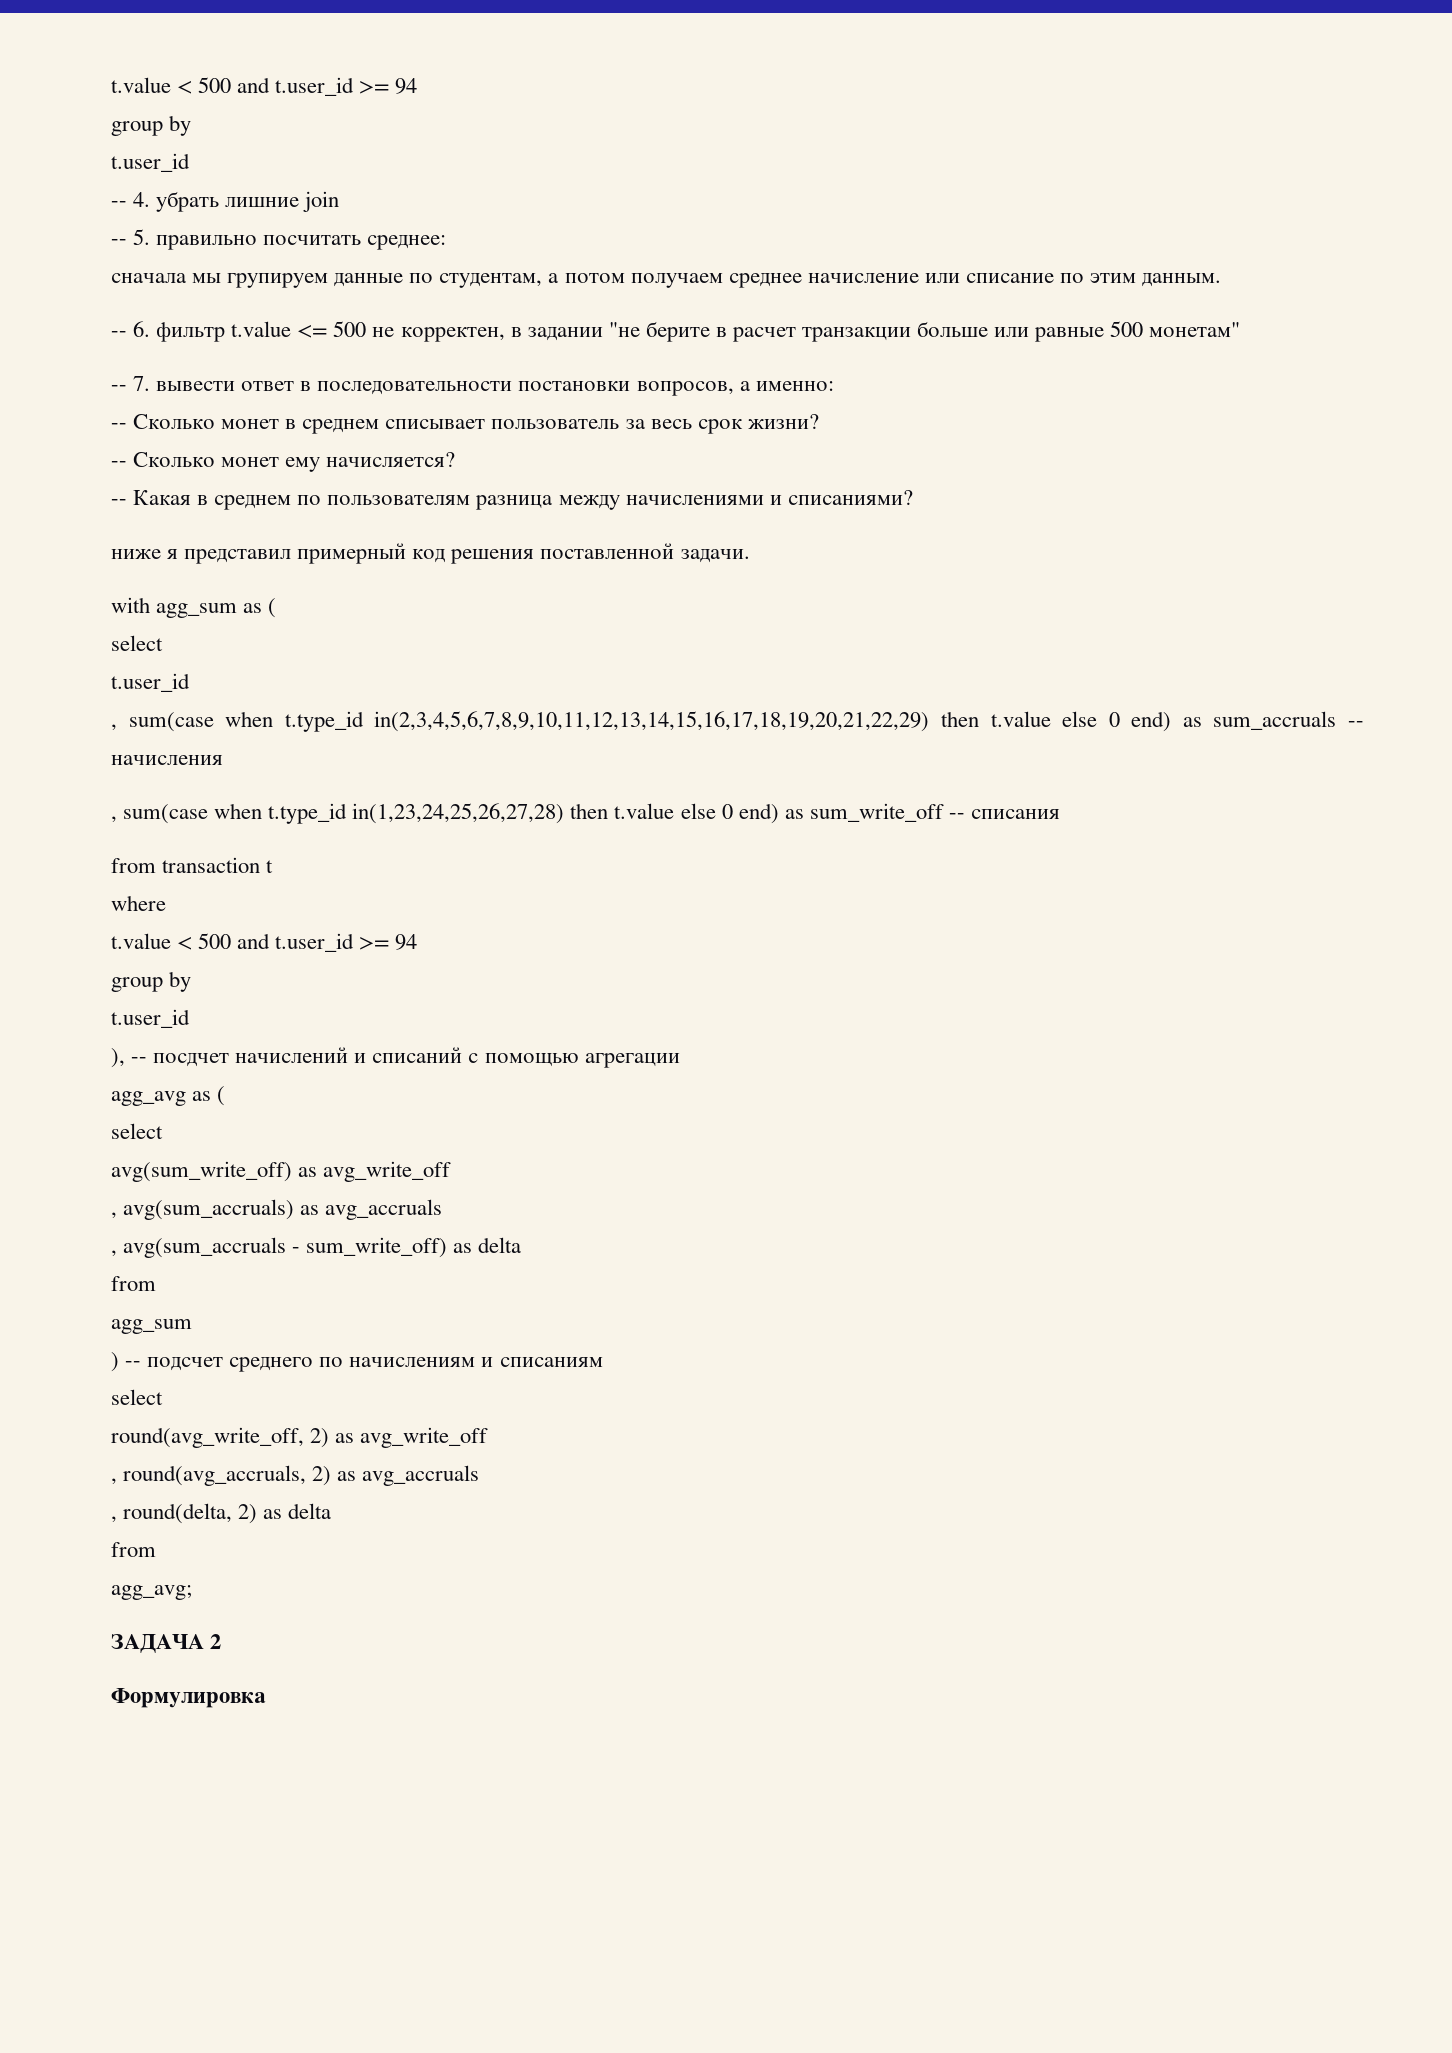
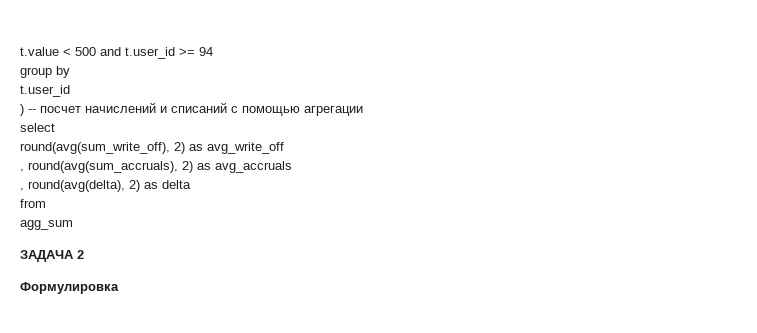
[111,191,340,212] [111,229,447,250] [111,273,1222,288] [111,321,1241,342] [111,376,834,396] [111,414,819,434] [111,452,456,472] [111,490,913,510] [111,543,750,564] [111,597,277,618] [111,635,163,651] [111,673,190,692] [111,711,1364,732] [111,755,223,765] [111,803,1060,824] [111,857,274,873] [111,895,166,911] [111,933,418,952] [111,971,192,992] [111,1009,190,1028] [111,1048,230,1068] -- 4. убрать лишние join // -- 5. правильно посчитать среднее: // сначала мы групируем данные по студентам, а потом получаем среднее начисление или списание по этим данным. // -- 6. фильтр t.value <= 500 не корректен, в задании "не берите в расчет транзакции больше или равные 500 монетам" // -- 7. вывести ответ в последовательности постановки вопросов, а именно: // -- Сколько монет в среднем списывает пользователь за весь срок жизни? // -- Сколько монет ему начисляется? // -- Какая в среднем по пользователям разница между начислениями и списаниями? // ниже я представил примерный код решения поставленной задачи. // with agg_sum as ( // select // t.user_id // , sum(case when t.type_id in(2,3,4,5,6,7,8,9,10,11,12,13,14,15,16,17,18,19,20,21,22,29) then t.value else 0 end) as sum_accruals -- начисления // , sum(case when t.type_id in(1,23,24,25,26,27,28) then t.value else 0 end) as sum_write_off -- списания // from transaction t // where // t.value < 500 and t.user_id >= 94 // group by // t.user_id // ), -- посдчет -> [20,104,81,116] ) -- посчет
[111,1086,226,1106] [111,1123,163,1139] [111,1161,452,1182] [111,1199,443,1220] [111,1237,448,1258] // agg_avg as ( // select // avg(sum_write_off) as avg_write_off // , avg(sum_accruals) as avg_accruals // , avg(sum_accruals - sum_write_off) -> [20,123,55,132] [20,142,284,154] [20,161,292,173] [20,180,140,192] // select // round(avg(sum_write_off), 2) as avg_write_off // , round(avg(sum_accruals), 2) as avg_accruals // , round(avg(delta), 2)
[111,1352,603,1372] [111,1389,163,1405] [111,1427,489,1448] [111,1465,480,1486] [111,1503,332,1524] [111,1542,156,1557] [111,1585,192,1600] // ) -- подсчет среднего по начислениям и списаниям // select // round(avg_write_off, 2) as avg_write_off // , round(avg_accruals, 2) as avg_accruals // , round(delta, 2) as delta // from // agg_avg; -> (73, 225) none

